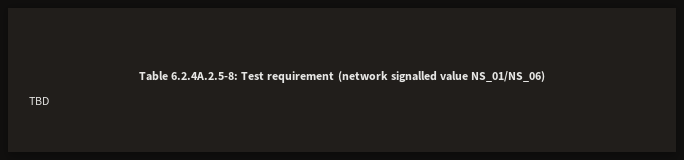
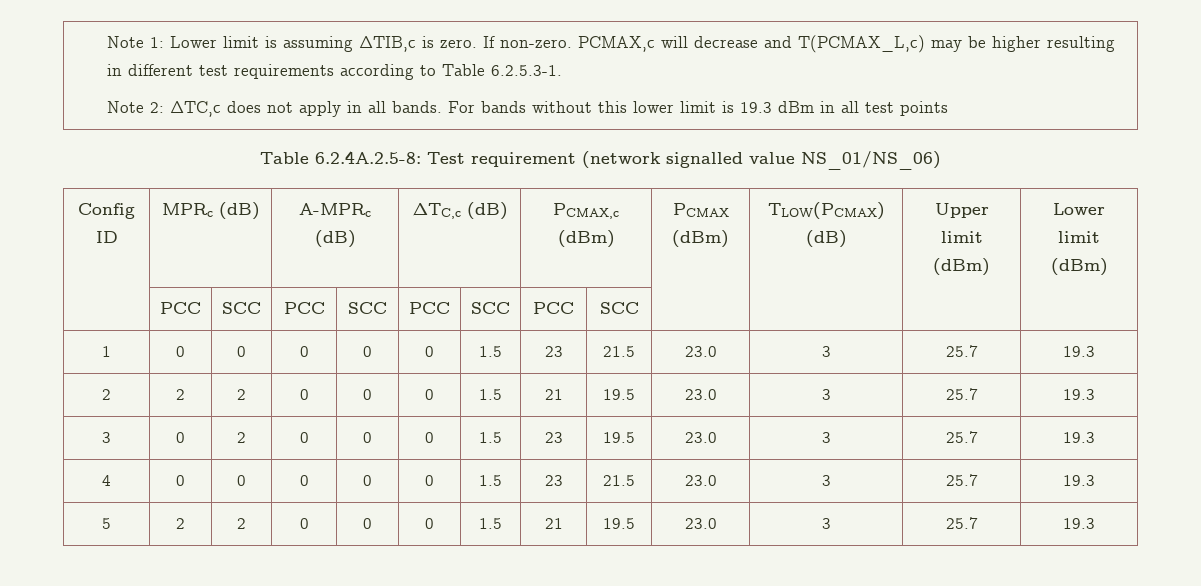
(138, 76) none -> [107,35,1116,53] [107,64,563,80] [107,101,949,117] Note 1: Lower limit is assuming ΔTIB,c is zero. If non-zero. PCMAX,c will decrease and T(PCMAX_L,c) may be higher resulting in different test requirements according to Table 6.2.5.3-1. // Note 2: ΔTC,c does not apply in all bands. For bands without this lower limit is 19.3 dBm in all test points //
[29,97,49,105] // TBD -> [78,203,135,219] [95,231,118,243] [161,202,260,220] [299,203,371,217] [314,230,356,248] [411,202,508,220] [553,203,619,219] [557,230,615,248] [672,203,729,217] [672,230,729,248] [767,202,885,220] [805,230,847,248] [934,203,989,218] [940,231,983,243] [933,258,990,276] [1053,203,1105,215] [1058,231,1100,243] [1050,258,1108,276] [160,302,201,314] [222,302,261,314] [283,302,325,314] [348,302,387,314] [409,302,450,314] [471,302,510,314] [533,302,574,314] [599,302,639,314] [102,346,111,357] [176,346,185,357] [237,346,246,357] [299,346,309,357] [363,346,372,357] [425,346,434,357] [479,346,502,357] [544,346,563,357] [603,346,635,357] [684,346,717,357] [821,346,831,357] [945,345,978,357] [1063,346,1095,357] [102,389,111,400] [176,389,185,400] [237,389,246,400] [299,389,309,400] [363,389,372,400] [425,389,434,400] [479,389,502,400] [544,389,563,400] [603,389,635,400] [684,389,717,400] [821,389,831,400] [945,388,978,400] [1063,389,1095,400] [102,432,111,443] [176,432,185,443] [237,432,246,443] [299,432,309,443] [363,432,372,443] [425,432,434,443] [479,432,502,443] [544,432,563,443] [603,432,635,443] [684,432,717,443] [821,432,831,443] [945,431,978,443] [1063,432,1095,443] [102,475,111,486] [176,475,185,486] [237,475,246,486] [299,475,309,486] [363,475,372,486] [425,475,434,486] [479,475,502,486] [544,475,563,486] [603,475,635,486] [684,475,717,486] [821,475,831,486] [945,474,978,486] [1063,475,1095,486] [102,518,111,529] [176,518,185,529] [237,518,246,529] [299,518,309,529] [363,518,372,529] [425,518,434,529] [479,518,502,529] [544,518,563,529] [603,518,635,529] [684,518,717,529] [821,518,831,529] [945,517,978,529] [1063,518,1095,529] // Config ID | MPRc (dB) | A-MPRc (dB) | ΔTC,c (dB) | PCMAX,c (dBm) | PCMAX (dBm) | TLOW(PCMAX) (dB) | Upper limit (dBm) | Lower limit (dBm) // | PCC | SCC | PCC | SCC | PCC | SCC | PCC | SCC | | | | // 1 | 0 | 0 | 0 | 0 | 0 | 1.5 | 23 | 21.5 | 23.0 | 3 | 25.7 | 19.3 // 2 | 2 | 2 | 0 | 0 | 0 | 1.5 | 21 | 19.5 | 23.0 | 3 | 25.7 | 19.3 // 3 | 0 | 2 | 0 | 0 | 0 | 1.5 | 23 | 19.5 | 23.0 | 3 | 25.7 | 19.3 // 4 | 0 | 0 | 0 | 0 | 0 | 1.5 | 23 | 21.5 | 23.0 | 3 | 25.7 | 19.3 // 5 | 2 | 2 | 0 | 0 | 0 | 1.5 | 21 | 19.5 | 23.0 | 3 | 25.7 | 19.3

